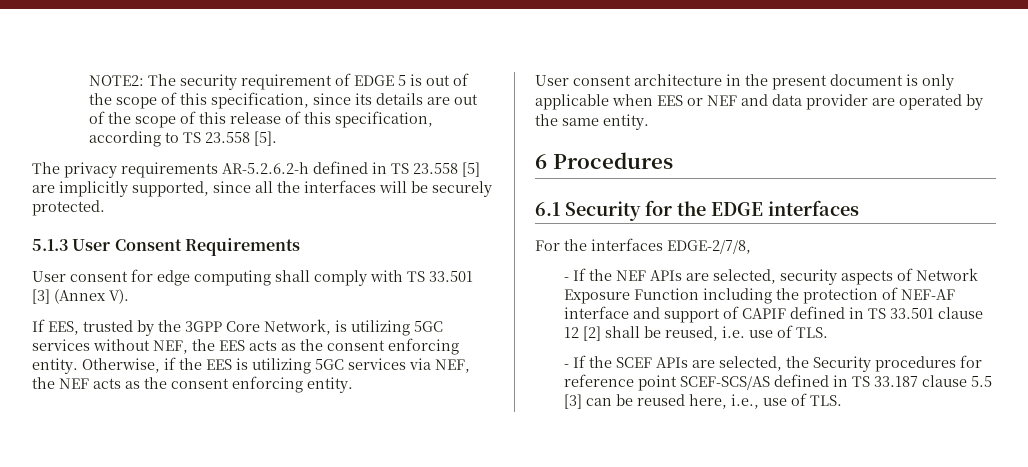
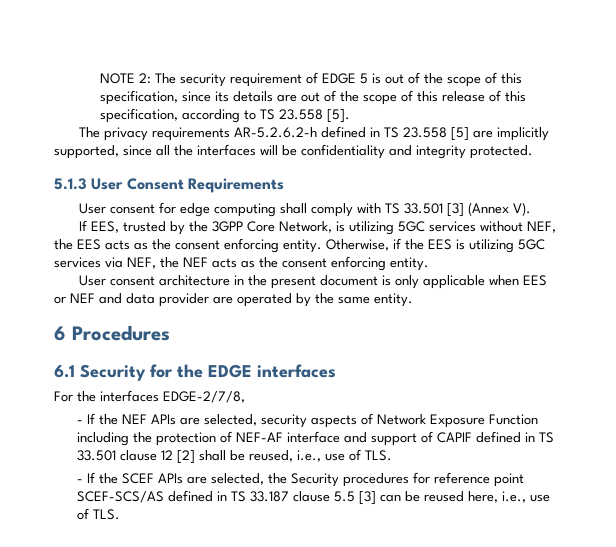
[89,75,145,86] NOTE2: -> [100,73,152,84] NOTE 2:
[432,181,492,197] securely -> [301,144,466,159] confidentiality and integrity
[721,326,745,338] i.e. -> [297,450,322,462] i.e.,

